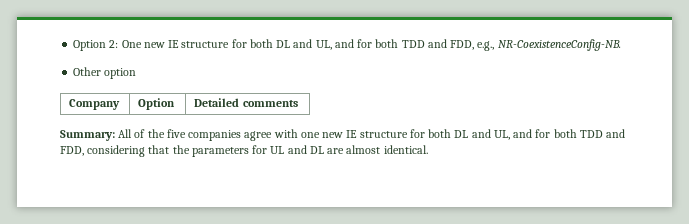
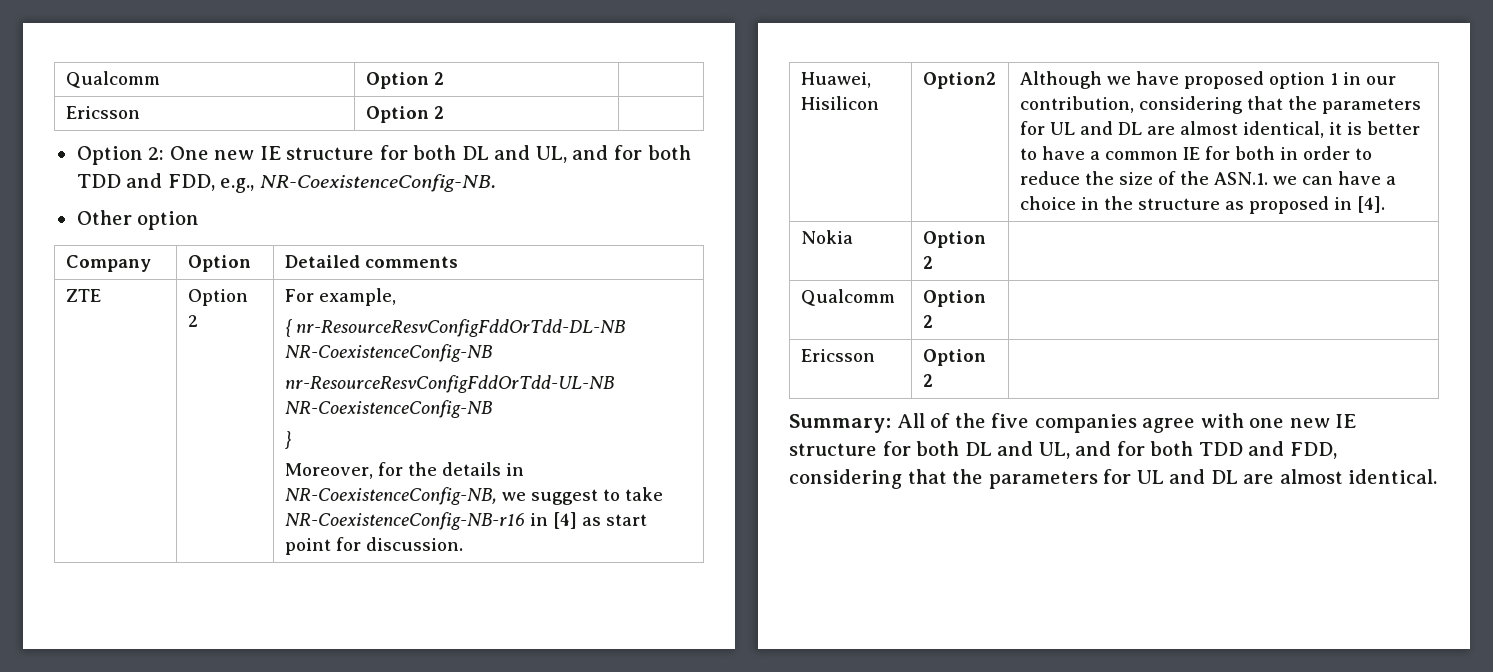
(73, 45) none -> [65,71,160,88] [365,72,444,89] [65,106,140,119] [365,106,444,123] Qualcomm | Option 2 | // Ericsson | Option 2 | //
(298, 103) none -> [65,289,101,302] [187,289,248,306] [187,315,198,327] [284,288,396,306] [284,319,626,337] [284,344,493,362] [284,375,615,393] [284,400,493,418] [284,431,292,449] [284,462,524,479] [284,487,663,505] [284,512,647,530] [284,537,463,555] [800,72,871,88] [800,96,879,110] [922,72,996,89] [1019,71,1396,89] [1019,96,1421,114] [1019,121,1420,138] [1019,146,1372,160] [1019,171,1396,185] [1019,196,1385,214] [800,230,853,244] [922,231,986,248] [922,256,933,269] [800,289,895,306] [922,290,986,307] [922,315,933,328] [800,349,875,362] [922,349,986,366] [922,374,933,387] // ZTE | Option 2 | For example, // { nr-ResourceResvConfigFddOrTdd-DL-NB NR-CoexistenceConfig-NB // nr-ResourceResvConfigFddOrTdd-UL-NB NR-CoexistenceConfig-NB // } // Moreover, for the details in NR-CoexistenceConfig-NB, we suggest to take NR-CoexistenceConfig-NB-r16 in [4] as start point for discussion. // Huawei, Hisilicon | Option2 | Although we have proposed option 1 in our contribution, considering that the parameters for UL and DL are almost identical, it is better to have a common IE for both in order to reduce the size of the ASN.1. we can have a choice in the structure as proposed in [4]. // Nokia | Option 2 | // Qualcomm | Option 2 | // Ericsson | Option 2 |

